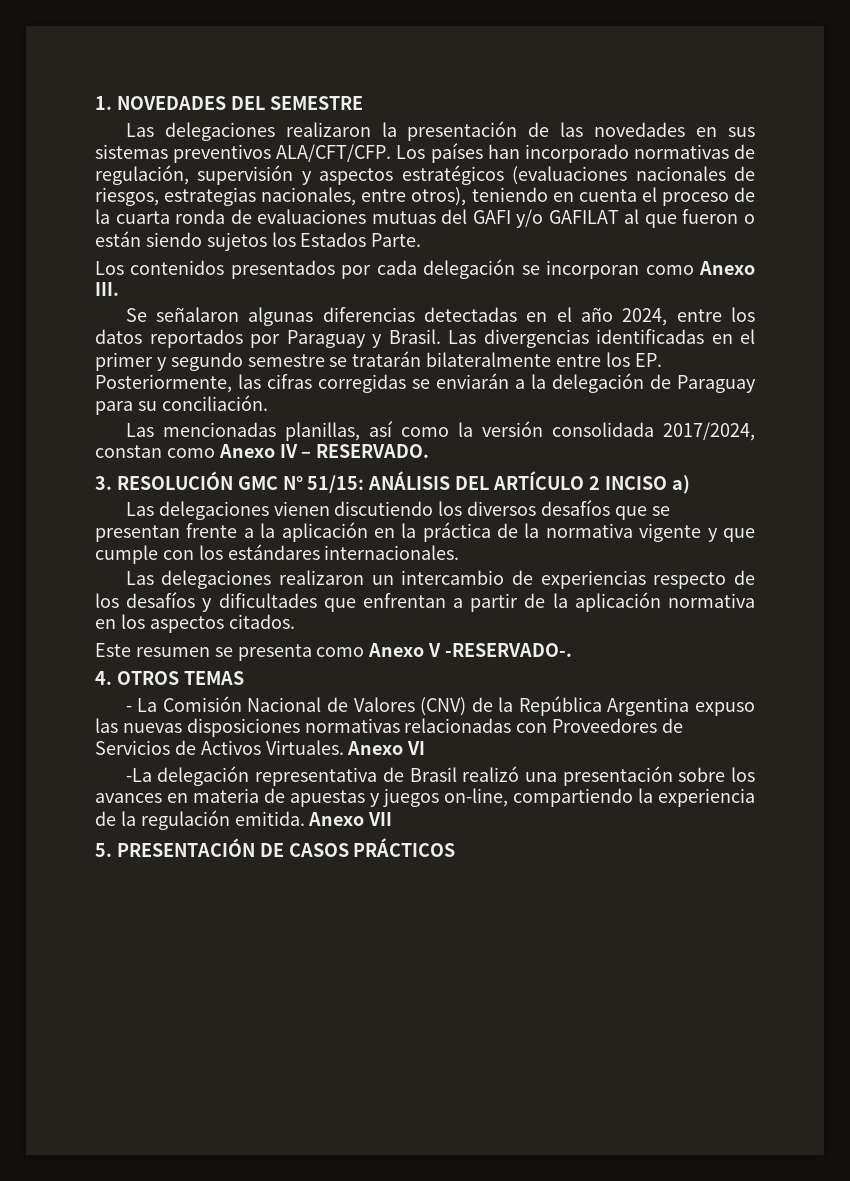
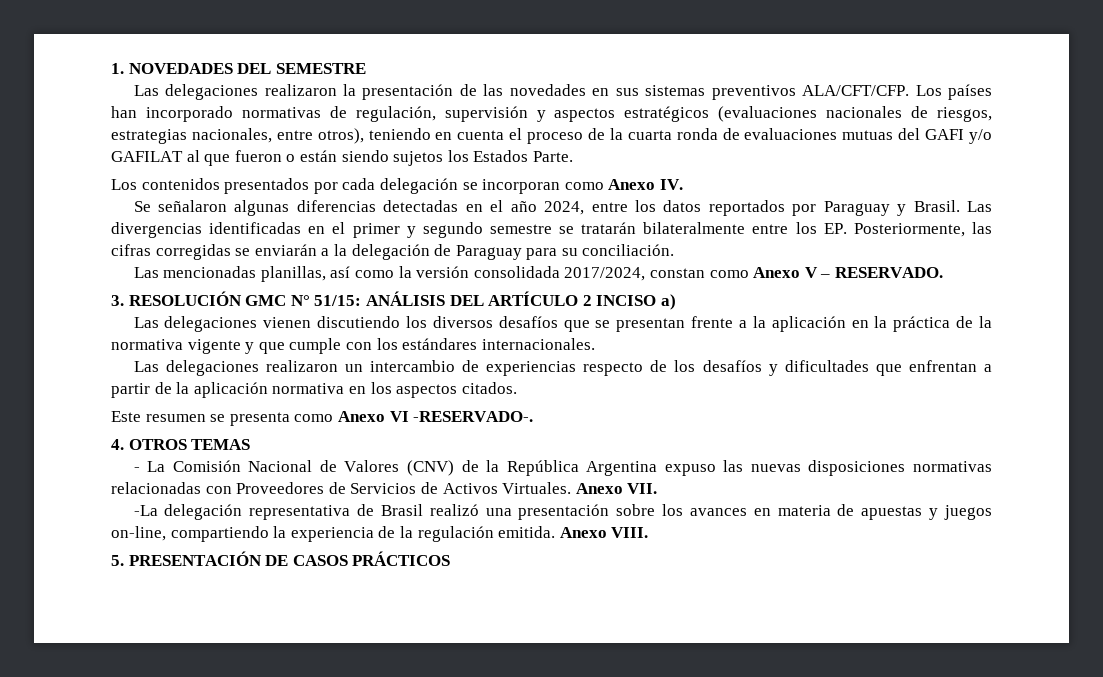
[95,282,119,296] III. -> [659,179,683,190] IV.
[279,444,298,458] IV -> [804,267,818,278] V
[428,643,442,657] V -> [389,411,409,422] VI
[407,741,426,755] VI -> [627,483,658,494] VII.
[368,812,393,826] VII -> [611,527,649,538] VIII.

